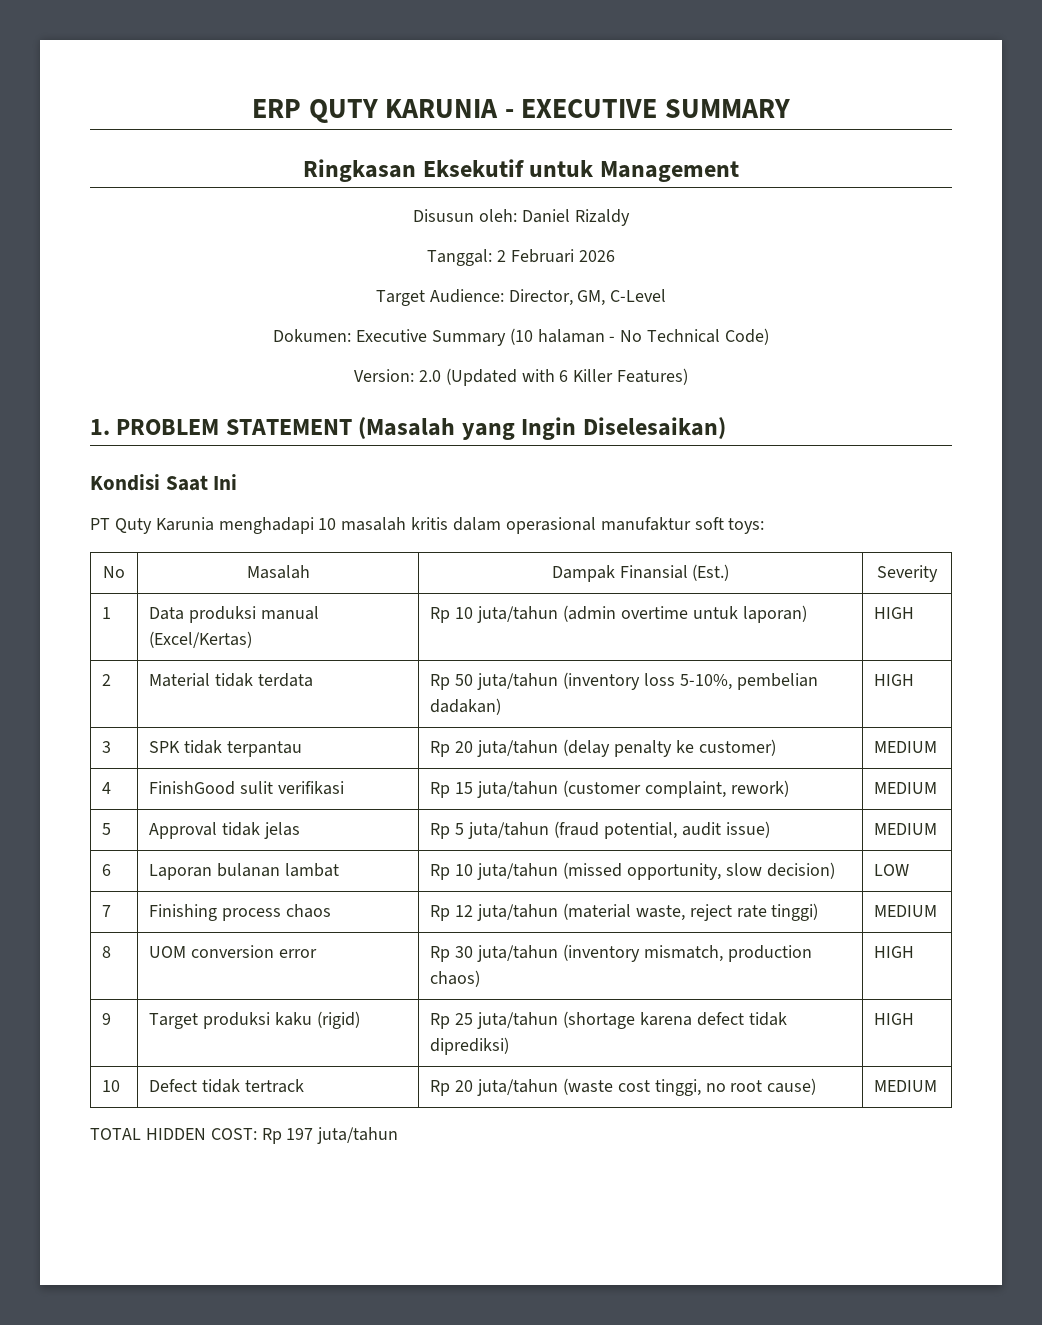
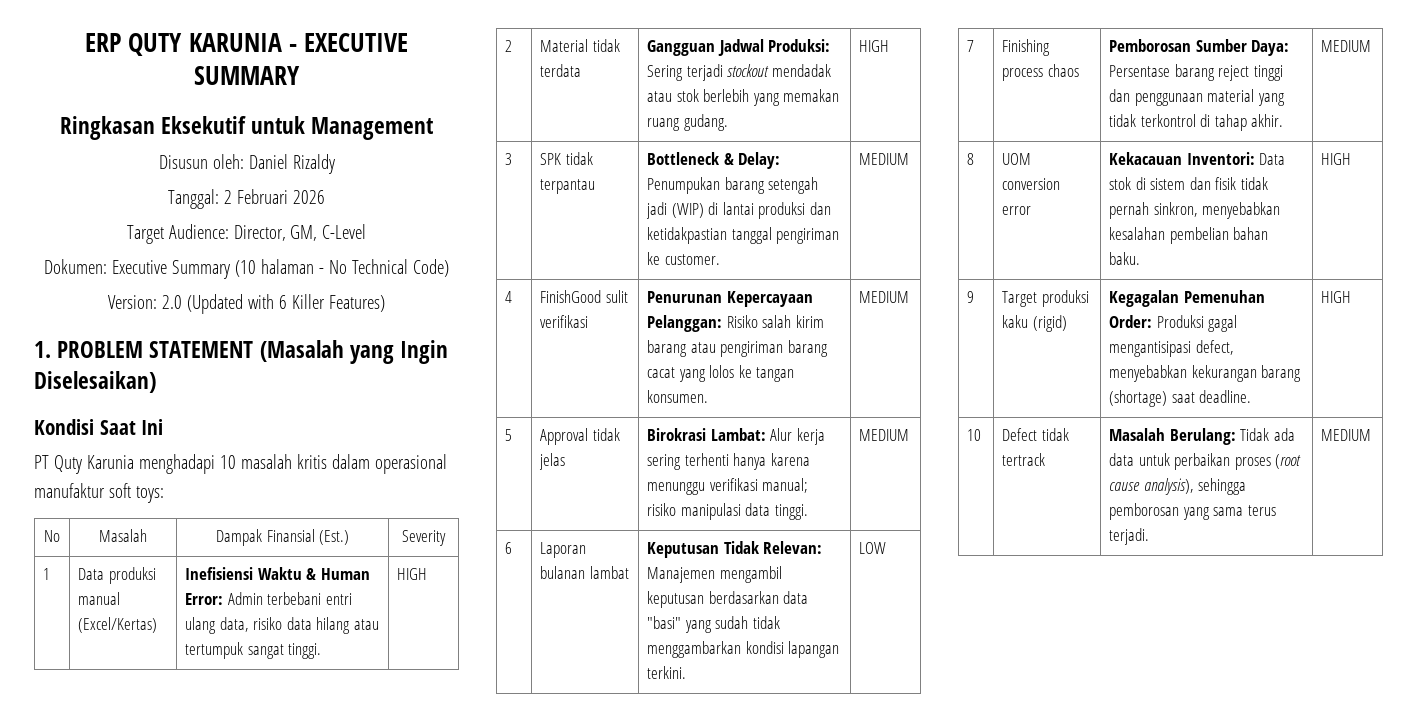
[430,605,807,623] Rp 10 juta/tahun (admin overtime untuk laporan) -> [185,567,370,580] [185,592,352,605] [185,617,379,634] [185,642,322,659] Inefisiensi Waktu & Human Error: Admin terbebani entri ulang data, risiko data hilang atau tertumpuk sangat tinggi.
[430,672,818,690] [430,698,502,715] Rp 50 juta/tahun (inventory loss 5-10%, pembelian dadakan) -> [647,39,831,56] [647,64,831,81] [647,89,840,106] [647,114,728,131] Gangguan Jadwal Produksi: Sering terjadi stockout mendadak atau stok berlebih yang memakan ruang gudang.
[430,739,776,757] Rp 20 juta/tahun (delay penalty ke customer) -> [647,152,781,169] [647,177,819,194] [646,202,831,219] [647,227,840,244] [647,252,720,265] Bottleneck & Delay: Penumpukan barang setengah jadi (WIP) di lantai produksi dan ketidakpastian tanggal pengiriman ke customer.
[430,780,789,798] Rp 15 juta/tahun (customer complaint, rework) -> [647,291,813,307] [647,315,824,332] [647,340,828,357] [647,365,795,382] [647,390,709,403] Penurunan Kepercayaan Pelanggan: Risiko salah kirim barang atau pengiriman barang cacat yang lolos ke tangan konsumen.
[430,821,770,839] Rp 5 juta/tahun (fraud potential, audit issue) -> [647,428,825,445] [647,453,810,470] [647,478,809,495] [647,503,808,520] Birokrasi Lambat: Alur kerja sering terhenti hanya karena menunggu verifikasi manual; risiko manipulasi data tinggi.
[430,862,835,880] Rp 10 juta/tahun (missed opportunity, slow decision) -> [647,541,823,558] [647,566,782,583] [647,591,809,608] [647,616,780,633] [647,641,840,658] [647,666,687,679] Keputusan Tidak Relevan: Manajemen mengambil keputusan berdasarkan data "basi" yang sudah tidak menggambarkan kondisi lapangan terkini.
[430,903,819,921] Rp 12 juta/tahun (material waste, reject rate tinggi) -> [1109,39,1290,56] [1109,64,1283,81] [1109,89,1285,106] [1109,114,1284,131] Pemborosan Sumber Daya: Persentase barang reject tinggi dan penggunaan material yang tidak terkontrol di tahap akhir.
[430,944,812,962] [430,970,481,987] Rp 30 juta/tahun (inventory mismatch, production chaos) -> [1109,152,1286,165] [1109,177,1268,190] [1109,202,1281,219] [1109,227,1269,244] [1109,252,1141,265] Kekacauan Inventori: Data stok di sistem dan fisik tidak pernah sinkron, menyebabkan kesalahan pembelian bahan baku.
[430,1011,787,1029] [430,1037,510,1055] Rp 25 juta/tahun (shortage karena defect tidak diprediksi) -> [1109,290,1265,307] [1109,315,1238,332] [1109,340,1234,357] [1109,365,1302,382] [1109,390,1252,407] Kegagalan Pemenuhan Order: Produksi gagal mengantisipasi defect, menyebabkan kekurangan barang (shortage) saat deadline.
[430,1078,817,1096] [874,1080,938,1092] [90,1127,399,1144] Rp 20 juta/tahun (waste cost tinggi, no root cause) | MEDIUM // TOTAL HIDDEN COST: Rp 197 juta/tahun -> [1109,428,1295,445] [1109,453,1302,470] [1109,478,1247,495] [1109,503,1276,520] [1109,528,1150,545] [1321,429,1372,441] Masalah Berulang: Tidak ada data untuk perbaikan proses (root cause analysis), sehingga pemborosan yang sama terus terjadi. | MEDIUM

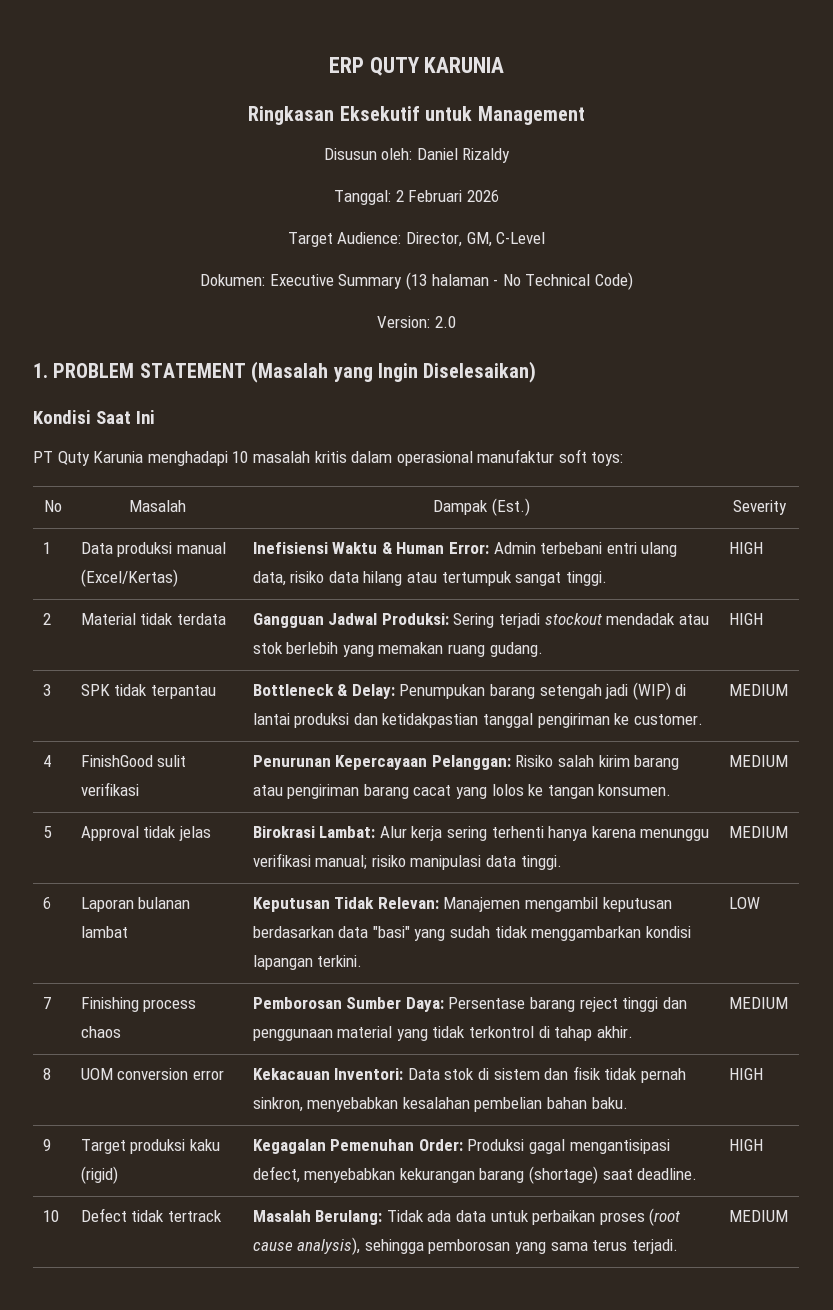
[288,33,408,52] [194,66,300,85] - EXECUTIVE SUMMARY -> (505, 65) none
[234,260,256,277] (10 -> [405,272,427,290] (13
[187,294,385,314] (Updated with 6 Killer Features) -> (456, 322) none
[266,529,315,542] Finansial -> (489, 507) none

